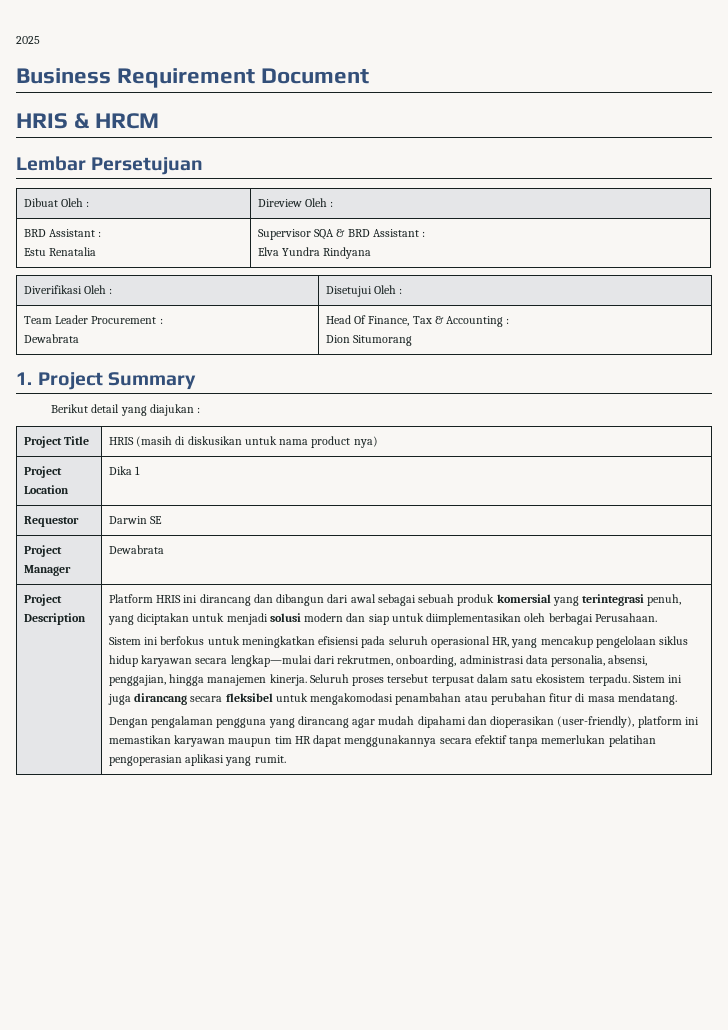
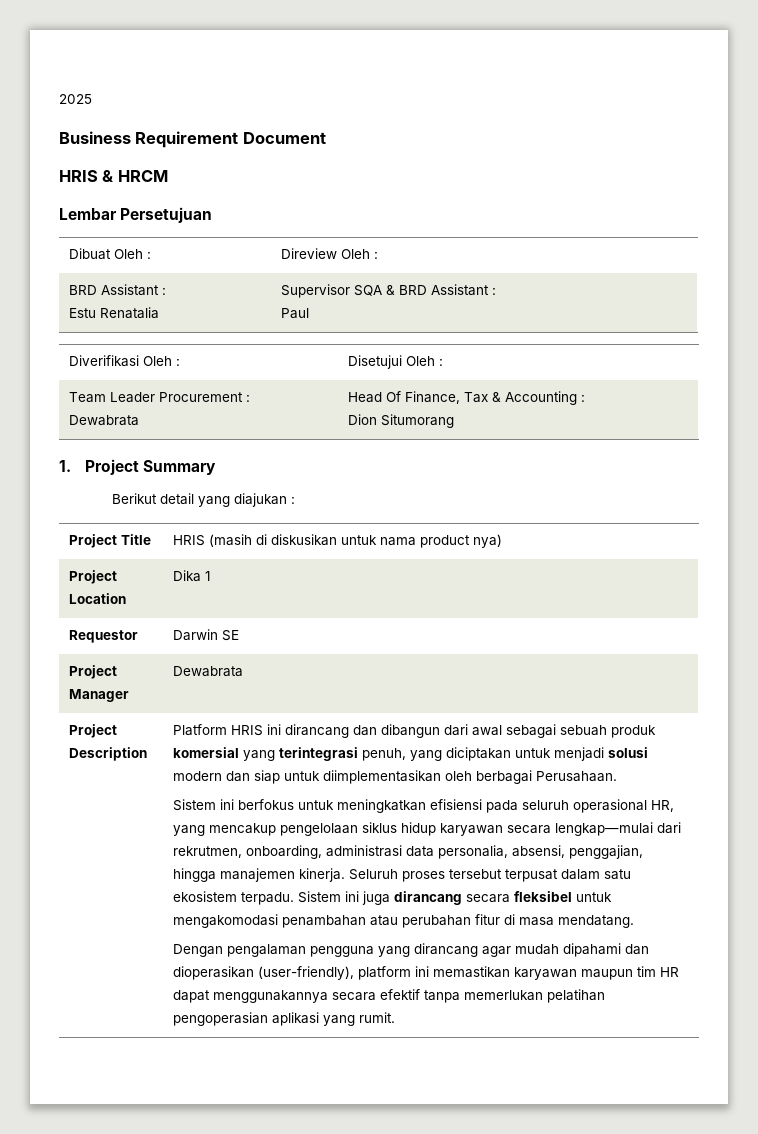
[257,247,372,259] Elva Yundra Rindyana -> [281,308,310,319] Paul

